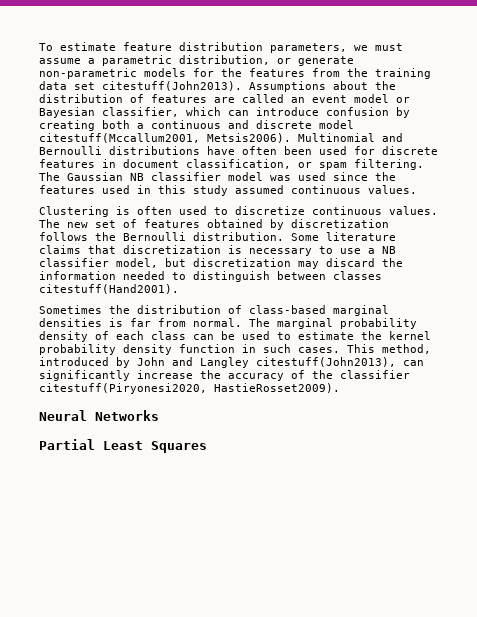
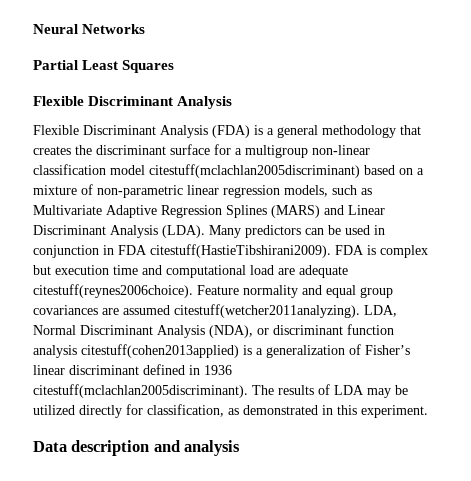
[39,42,403,53] [39,55,354,66] [39,68,431,79] [39,81,396,92] [39,94,410,103] [39,107,410,118] [39,120,354,131] [39,133,403,143] [39,146,438,155] [39,159,424,170] [39,172,396,181] [39,185,417,196] [39,206,438,217] [39,219,389,230] [39,232,396,241] [39,245,396,256] [39,258,403,269] [39,271,382,282] [39,284,179,294] [39,305,389,316] [39,318,417,329] [39,331,431,342] [39,344,431,355] [39,357,424,368] [39,370,410,381] [39,383,340,394] To estimate feature distribution parameters, we must assume a parametric distribution, or generate non-parametric models for the features from the training data set citestuff(John2013). Assumptions about the distribution of features are called an event model or Bayesian classifier, which can introduce confusion by creating both a continuous and discrete model citestuff(Mccallum2001, Metsis2006). Multinomial and Bernoulli distributions have often been used for discrete features in document classification, or spam filtering. The Gaussian NB classifier model was used since the features used in this study assumed continuous values. // Clustering is often used to discretize continuous values. The new set of features obtained by discretization follows the Bernoulli distribution. Some literature claims that discretization is necessary to use a NB classifier model, but discretization may discard the information needed to distinguish between classes citestuff(Hand2001). // Sometimes the distribution of class-based marginal densities is far from normal. The marginal probability density of each class can be used to estimate the kernel probability density function in such cases. This method, introduced by John and Langley citestuff(John2013), can significantly increase the accuracy of the classifier citestuff(Piryonesi2020, HastieRosset2009). // -> (33, 29) none
(207, 447) none -> [33,96,233,109] [33,125,421,138] [33,144,370,158] [33,164,424,178] [33,184,372,198] [33,205,385,218] [33,225,385,238] [33,244,428,258] [33,265,348,278] [33,284,393,298] [33,304,397,318] [33,324,394,338] [33,344,410,358] [33,364,232,375] [33,384,408,398] [33,404,428,418] [33,440,241,456] // Flexible Discriminant Analysis // Flexible Discriminant Analysis (FDA) is a general methodology that creates the discriminant surface for a multigroup non-linear classification model citestuff(mclachlan2005discriminant) based on a mixture of non-parametric linear regression models, such as Multivariate Adaptive Regression Splines (MARS) and Linear Discriminant Analysis (LDA). Many predictors can be used in conjunction in FDA citestuff(HastieTibshirani2009). FDA is complex but execution time and computational load are adequate citestuff(reynes2006choice). Feature normality and equal group covariances are assumed citestuff(wetcher2011analyzing). LDA, Normal Discriminant Analysis (NDA), or discriminant function analysis citestuff(cohen2013applied) is a generalization of Fisher’s linear discriminant defined in 1936 citestuff(mclachlan2005discriminant). The results of LDA may be utilized directly for classification, as demonstrated in this experiment. // Data description and analysis

